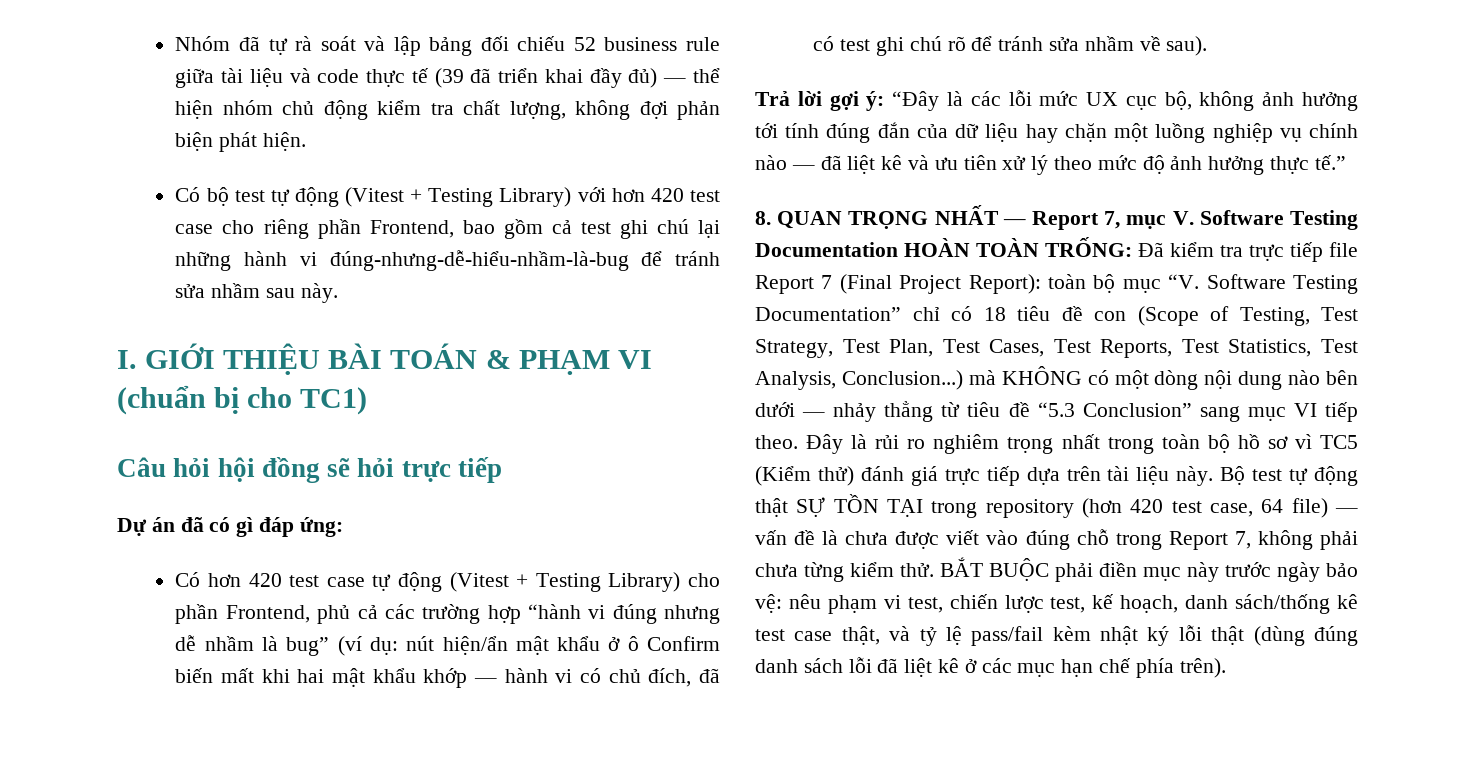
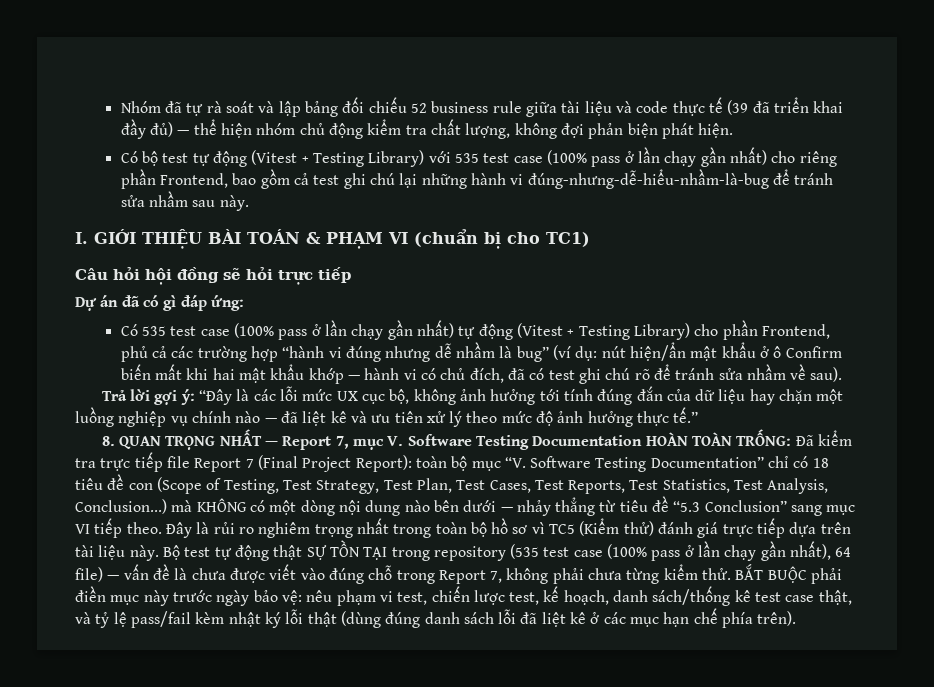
[611,188,720,202] [175,224,214,234] hơn 420 test case -> [454,147,767,167] 535 test case (100% pass ở lần chạy gần nhất)
[208,573,365,587] hơn 420 test case -> [142,320,454,340] 535 test case (100% pass ở lần chạy gần nhất)
[1082,498,1253,518] (hơn 420 test case, -> [510,541,832,561] (535 test case (100% pass ở lần chạy gần nhất),

